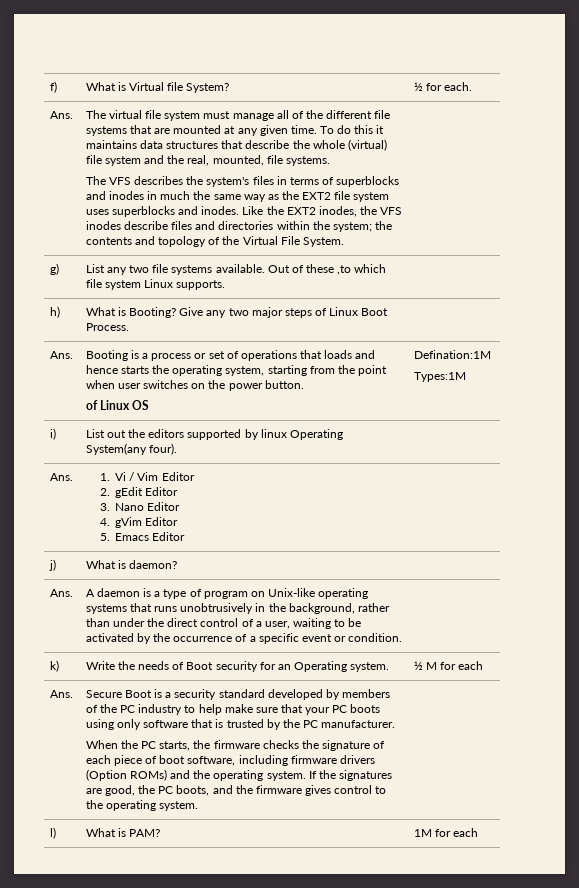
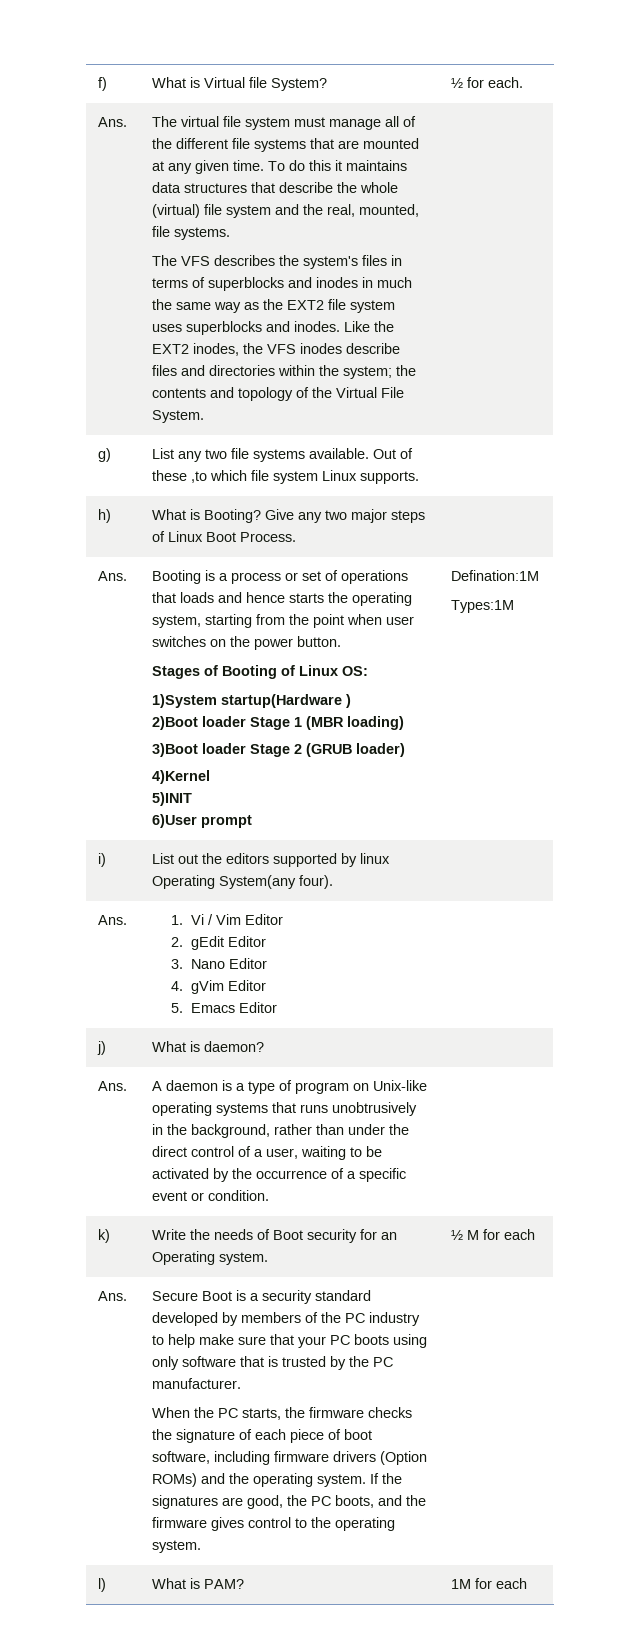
[86,400,150,410] of Linux OS -> [152,665,369,679] [152,694,352,708] [152,716,405,730] [152,743,406,757] [152,770,211,784] [152,792,193,806] [152,814,253,828] Stages of Booting of Linux OS: // 1)System startup(Hardware ) // 2)Boot loader Stage 1 (MBR loading) // 3)Boot loader Stage 2 (GRUB loader) // 4)Kernel // 5)INIT // 6)User prompt

